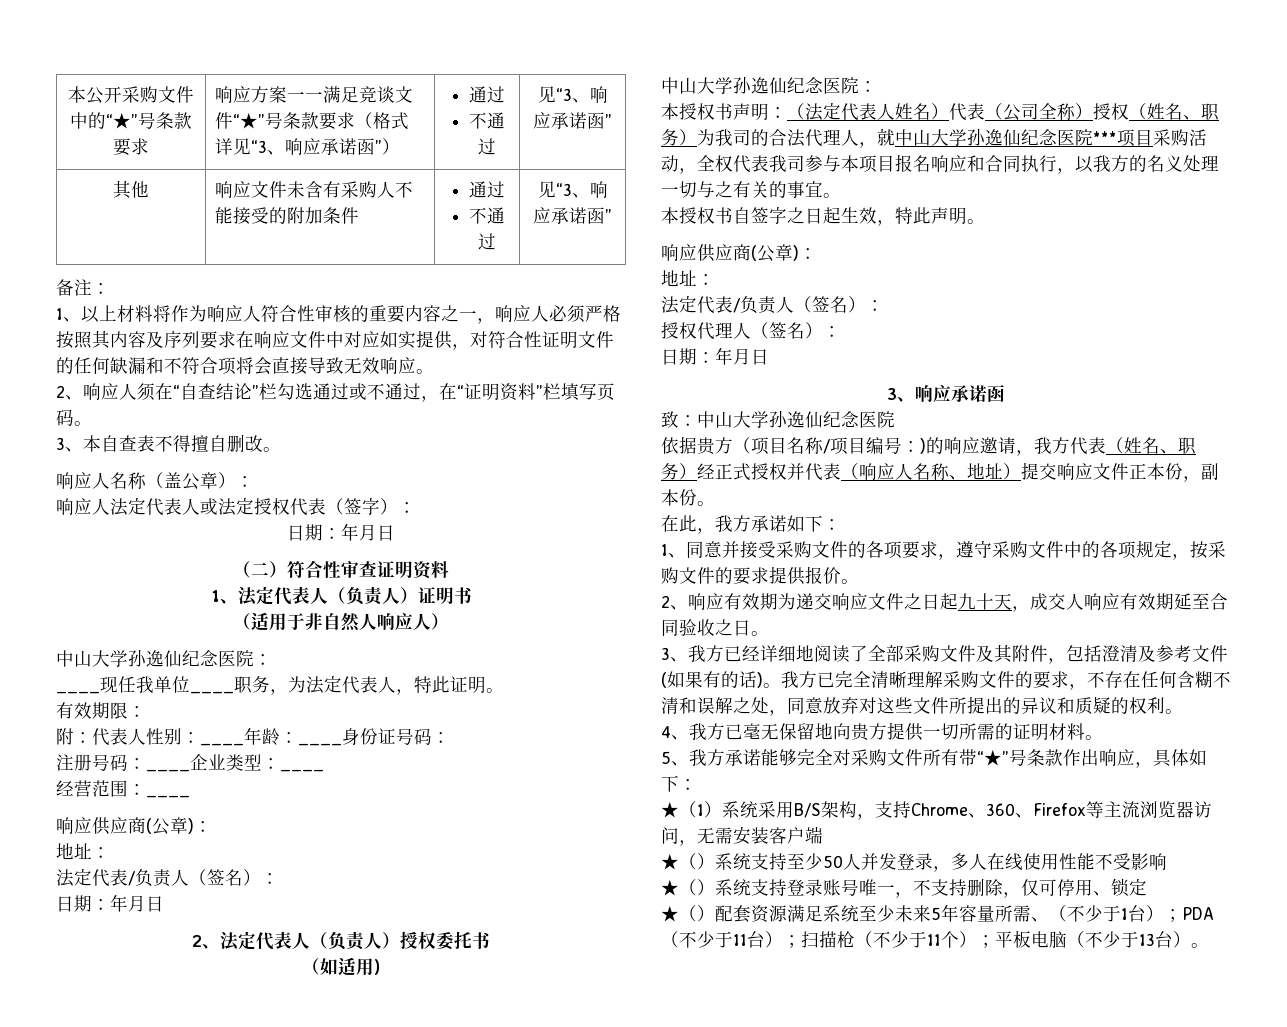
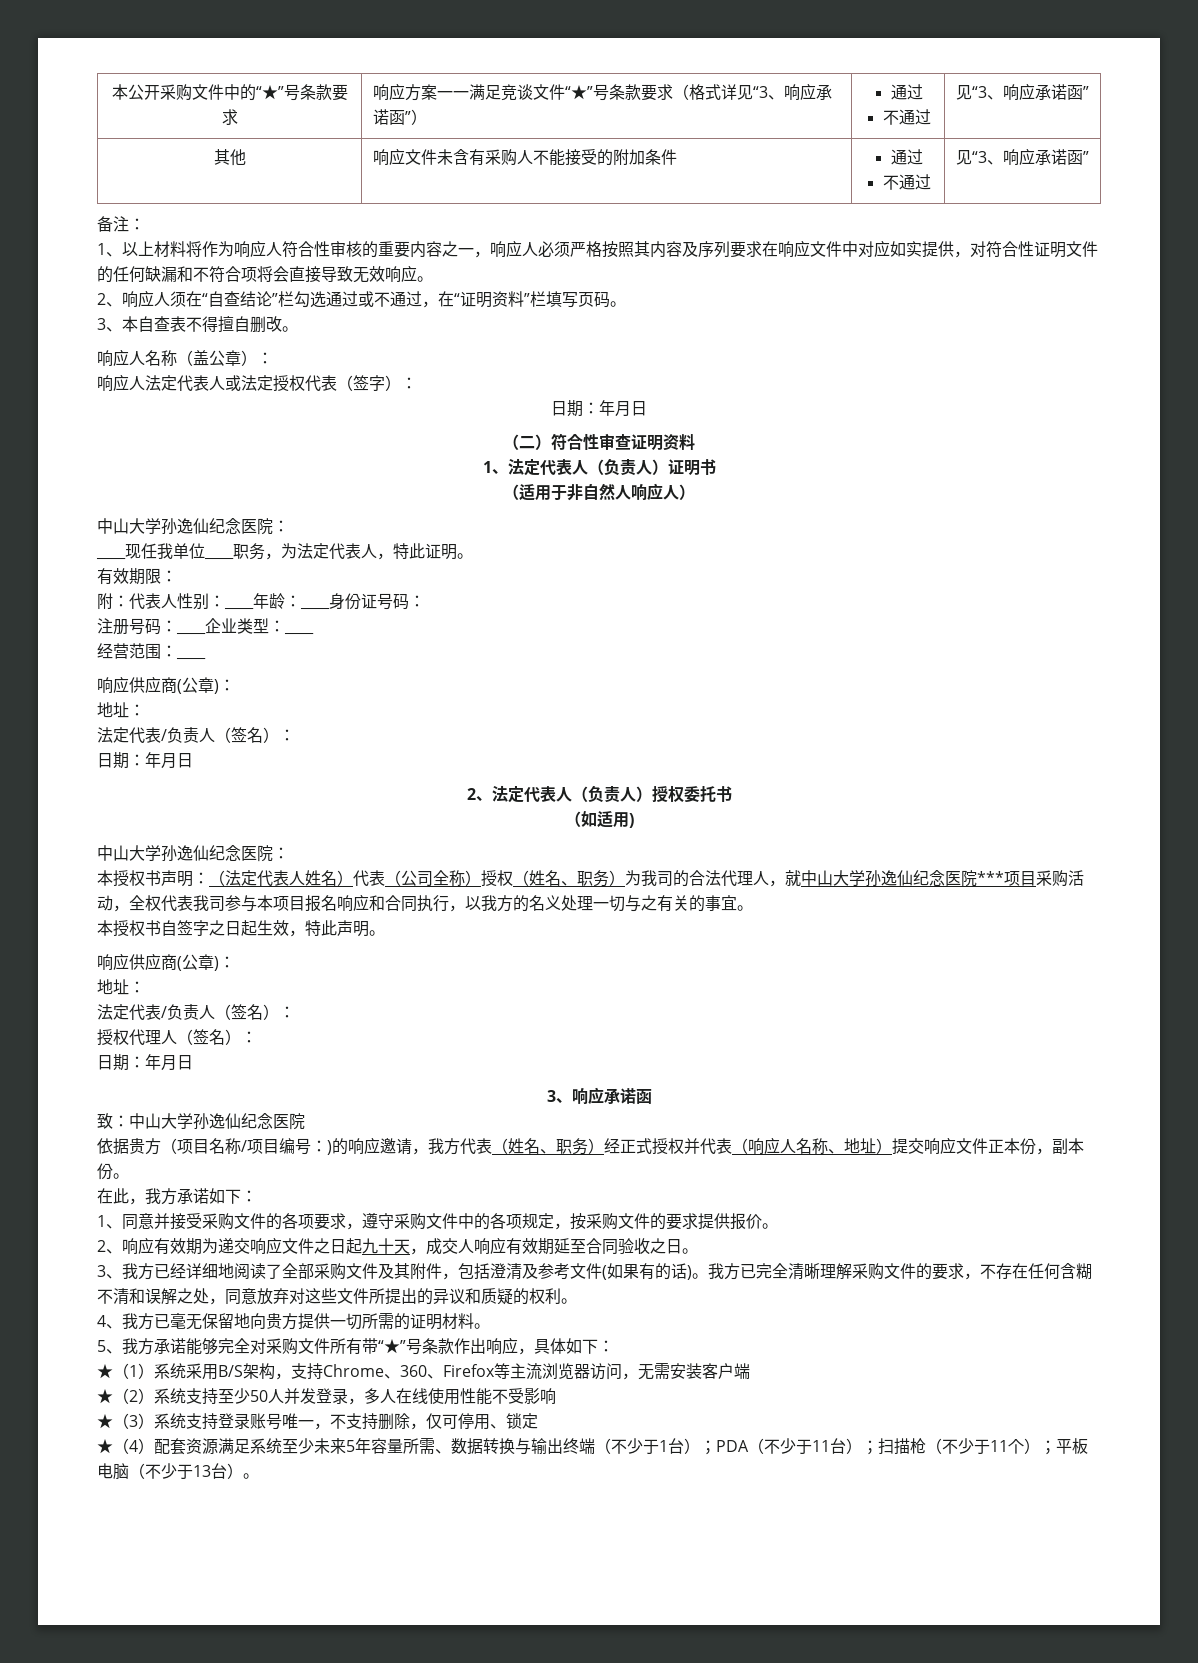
(697, 861) none -> [129,1390,138,1402] 2
(697, 887) none -> [129,1415,138,1427] 3
(697, 913) none -> [129,1440,138,1452] 4
(1049, 919) none -> [451,1438,595,1455] 数据转换与输出终端

